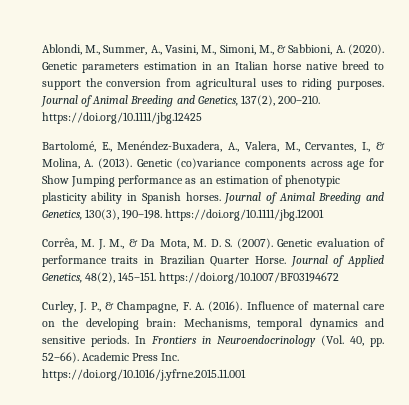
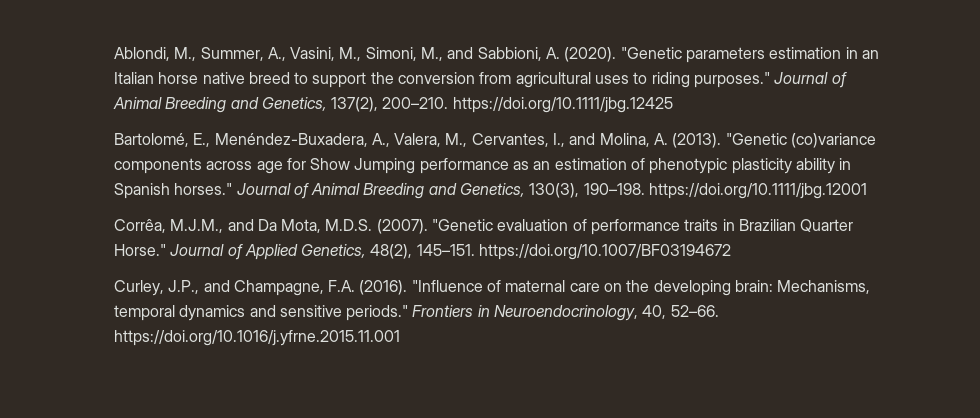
[277,45,287,53] & -> [447,47,474,59] and
[41,62,77,70] Genetic -> [620,47,682,59] "Genetic
[336,81,384,90] purposes. -> [694,72,771,88] purposes."
[376,142,385,150] & -> [569,133,596,145] and
[136,159,172,167] Genetic -> [725,133,787,145] "Genetic
[185,192,221,201] horses. -> [174,183,233,195] horses."
[81,238,313,250] M. J. M., & Da Mota, M. D. S. (2007). Genetic -> [170,219,494,234] M.J.M., and Da Mota, M.D.S. (2007). "Genetic
[255,256,287,264] Horse. -> [113,244,166,256] Horse."
[79,301,295,313] J. P., & Champagne, F. A. (2016). Influence -> [168,280,483,296] J.P., and Champagne, F.A. (2016). "Influence
[90,335,384,347] [41,352,180,363] periods. In Frontiers in Neuroendocrinology (Vol. 40, pp. 52–66). Academic Press Inc. -> [346,305,719,321] periods." Frontiers in Neuroendocrinology, 40, 52–66.

